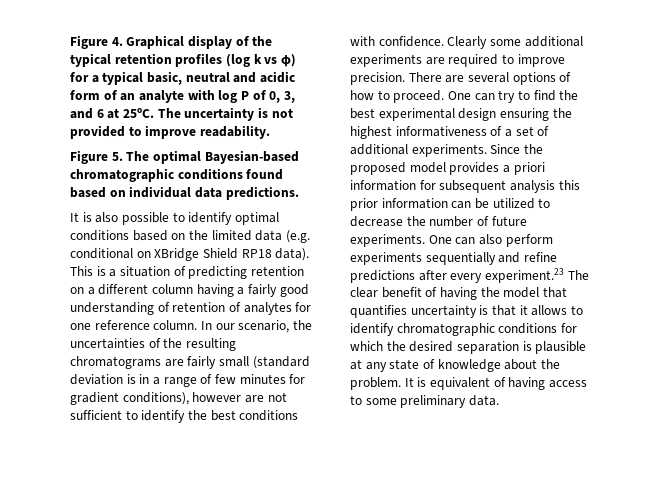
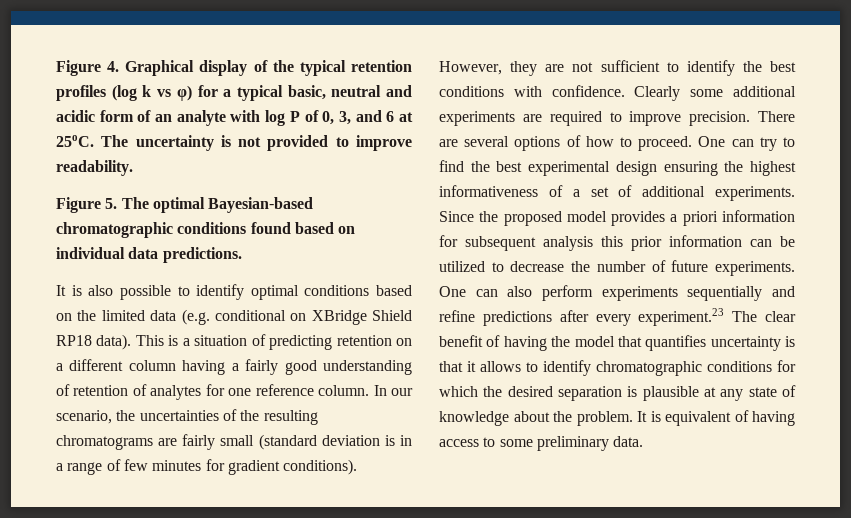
[122,392,242,405] conditions), however -> [283,459,358,475] [439,61,538,76] conditions). However, they

